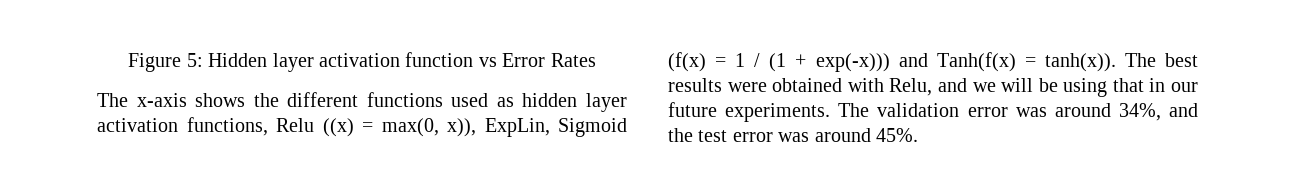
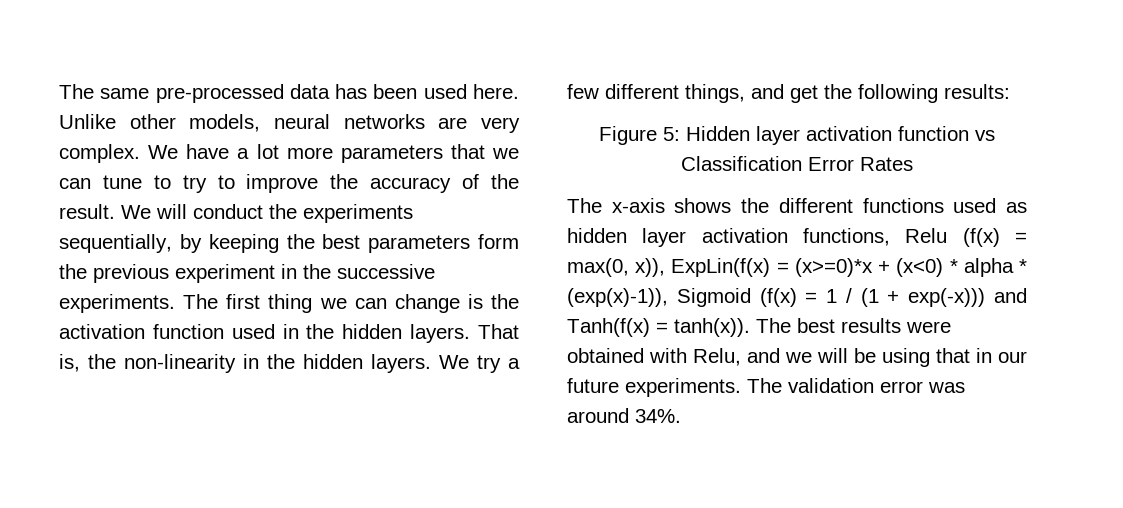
(128, 62) none -> [59,84,519,103] [59,114,520,133] [59,144,519,163] [59,174,520,193] [59,204,413,223] [59,234,519,253] [59,264,435,283] [59,294,519,313] [59,324,519,343] [59,354,520,373] [567,84,1010,103] The same pre-processed data has been used here. Unlike other models, neural networks are very complex. We have a lot more parameters that we can tune to try to improve the accuracy of the result. We will conduct the experiments sequentially, by keeping the best parameters form the previous experiment in the successive experiments. The first thing we can change is the activation function used in the hidden layers. That is, the non-linearity in the hidden layers. We try a few different things, and get the following results: //
(497, 62) none -> [681,156,802,171] Classification
[322,118,354,137] ((x) -> [962,228,1000,247] (f(x)
[484,118,550,137] ExpLin, -> [671,258,1027,277] [567,288,668,307] ExpLin(f(x) = (x>=0)*x + (x<0) * alpha * (exp(x)-1)),
[1118,103,1198,121] [668,128,918,142] 34%, and the test error was around 45%. -> [635,409,681,423] 34%.

